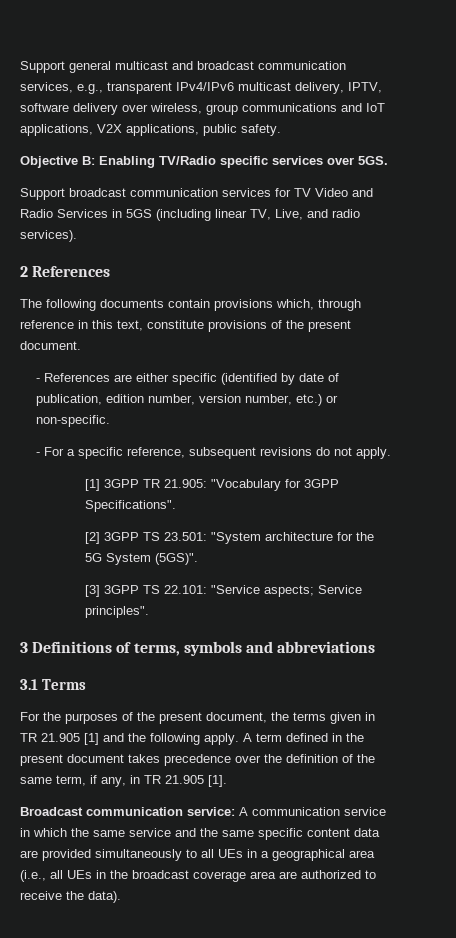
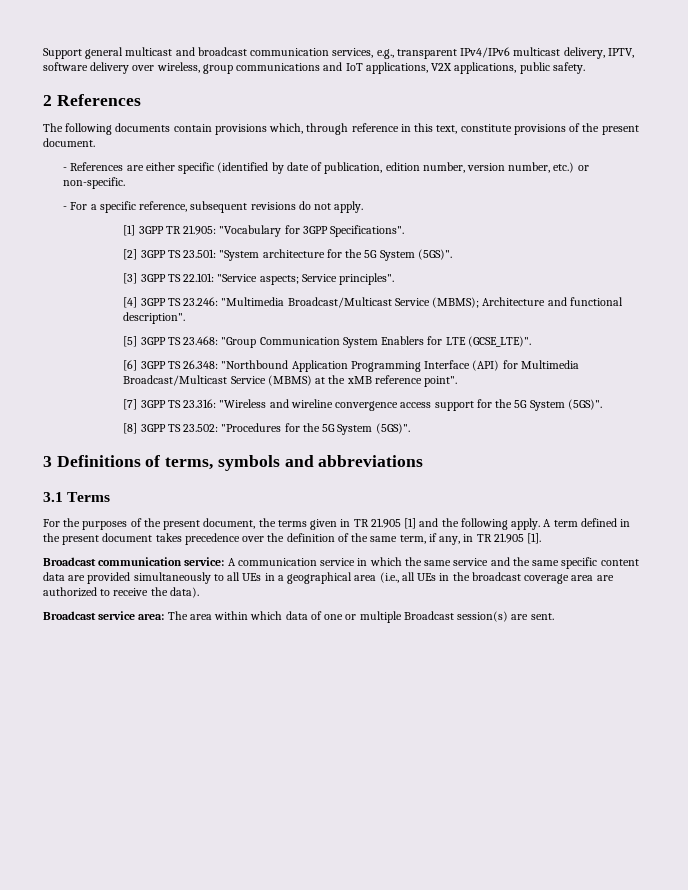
[20,156,388,168] [20,188,373,200] [20,209,360,221] [20,230,77,242] // Objective B: Enabling TV/Radio specific services over 5GS. // Support broadcast communication services for TV Video and Radio Services in 5GS (including linear TV, Live, and radio services). -> (585, 68) none
(150, 612) none -> [123,297,623,308] [123,312,186,324] [123,336,531,348] [123,360,579,372] [123,375,458,387] [123,399,602,411] [123,423,410,435] // [4] 3GPP TS 23.246: "Multimedia Broadcast/Multicast Service (MBMS); Architecture and functional description". // [5] 3GPP TS 23.468: "Group Communication System Enablers for LTE (GCSE_LTE)". // [6] 3GPP TS 26.348: "Northbound Application Programming Interface (API) for Multimedia Broadcast/Multicast Service (MBMS) at the xMB reference point". // [7] 3GPP TS 23.316: "Wireless and wireline convergence access support for the 5G System (5GS)". // [8] 3GPP TS 23.502: "Procedures for the 5G System (5GS)".
(121, 897) none -> [43,611,554,623] // Broadcast service area: The area within which data of one or multiple Broadcast session(s) are sent.

